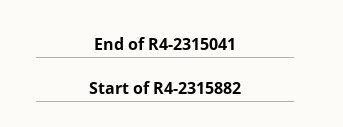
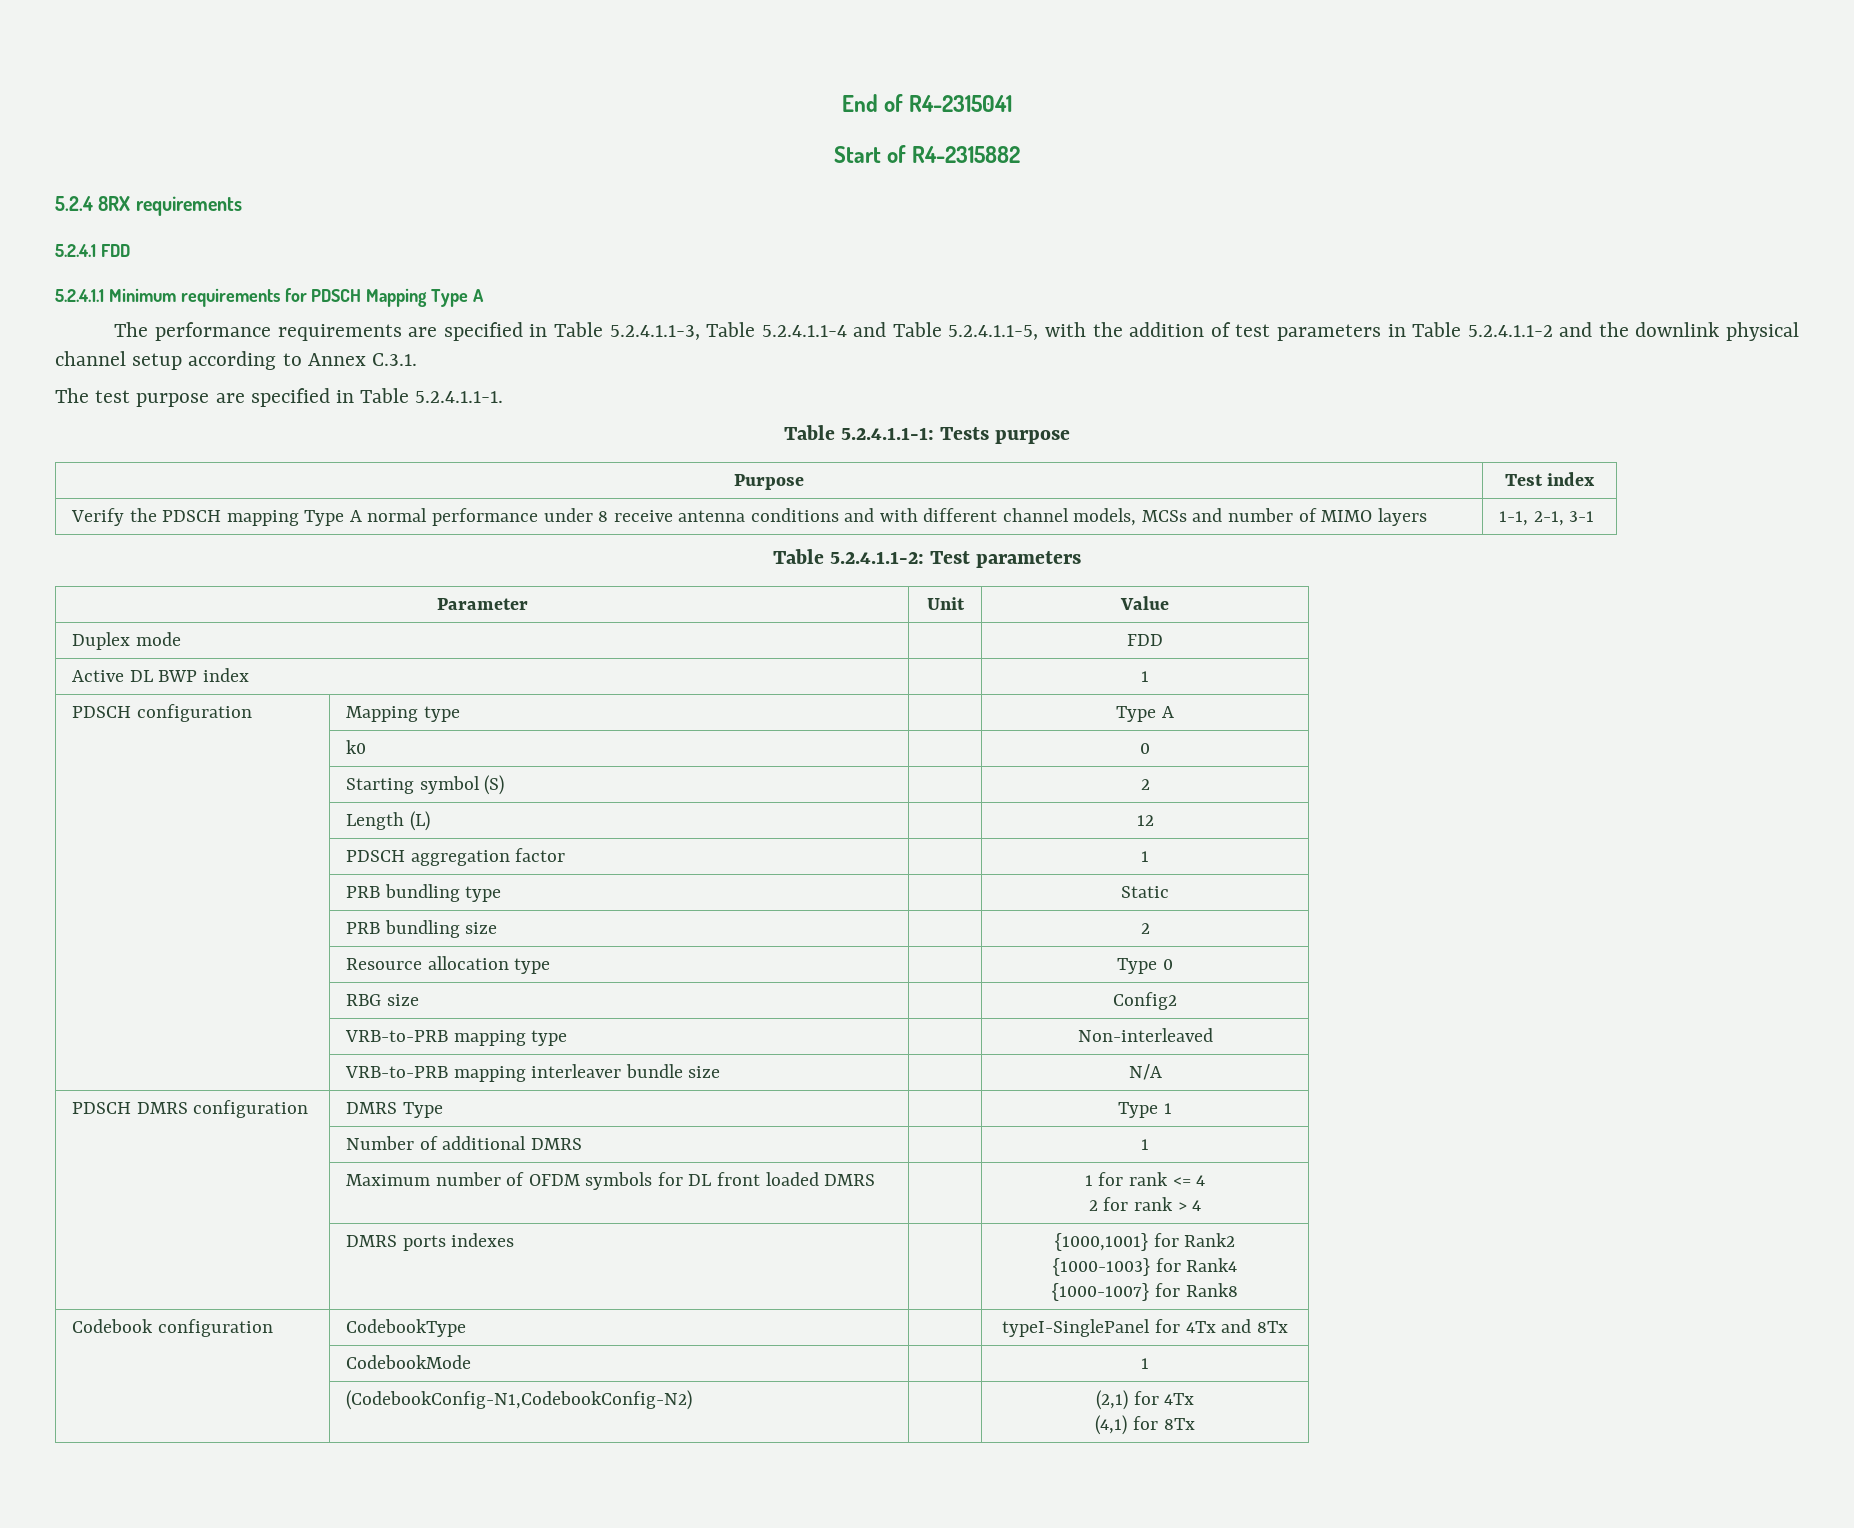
(242, 88) none -> [55,196,242,216] [55,244,130,257] [55,288,485,307] [114,322,1799,341] [55,351,418,370] [55,388,504,407] [783,425,1071,444] [734,474,804,490] [1504,472,1596,486] [71,508,1427,526] [1499,511,1595,526] [772,549,1082,568] [436,598,528,610] [926,597,965,610] [1119,596,1169,610] [72,632,181,650] [1126,634,1163,646] [72,668,249,682] [1140,671,1149,682] [72,704,252,722] [346,706,460,722] [1116,706,1174,722] [346,740,367,754] [1139,743,1150,754] [346,775,505,795] [1140,779,1150,790] [346,811,430,831] [1136,815,1154,826] [346,848,566,866] [1140,851,1149,862] [346,884,502,902] [1120,886,1169,898] [346,920,498,938] [1140,923,1150,934] [346,956,551,974] [1117,958,1173,974] [346,994,419,1006] [1112,992,1177,1010] [345,1030,568,1046] [1077,1028,1213,1042] [345,1064,721,1082] [1128,1064,1162,1080] [72,1100,309,1118] [346,1102,443,1118] [1118,1102,1172,1118] [346,1136,582,1150] [1140,1139,1149,1150] [346,1172,876,1190] [1084,1172,1206,1186] [1088,1197,1202,1211] [346,1233,515,1251] [1054,1233,1236,1251] [1052,1258,1238,1276] [1052,1283,1238,1301] [72,1319,273,1337] [346,1319,467,1337] [1002,1319,1288,1337] [346,1355,472,1369] [1140,1358,1149,1369] [346,1390,693,1410] [1095,1390,1195,1410] [1095,1415,1195,1435] // 5.2.4 8RX requirements // 5.2.4.1 FDD // 5.2.4.1.1 Minimum requirements for PDSCH Mapping Type A // The performance requirements are specified in Table 5.2.4.1.1-3, Table 5.2.4.1.1-4 and Table 5.2.4.1.1-5, with the addition of test parameters in Table 5.2.4.1.1-2 and the downlink physical channel setup according to Annex C.3.1. // The test purpose are specified in Table 5.2.4.1.1-1. // Table 5.2.4.1.1-1: Tests purpose // Purpose | Test index // Verify the PDSCH mapping Type A normal performance under 8 receive antenna conditions and with different channel models, MCSs and number of MIMO layers | 1-1, 2-1, 3-1 // Table 5.2.4.1.1-2: Test parameters // Parameter | Unit | Value // Duplex mode | | FDD // Active DL BWP index | | 1 // PDSCH configuration | Mapping type | | Type A // | k0 | | 0 // | Starting symbol (S) | | 2 // | Length (L) | | 12 // | PDSCH aggregation factor | | 1 // | PRB bundling type | | Static // | PRB bundling size | | 2 // | Resource allocation type | | Type 0 // | RBG size | | Config2 // | VRB-to-PRB mapping type | | Non-interleaved // | VRB-to-PRB mapping interleaver bundle size | | N/A // PDSCH DMRS configuration | DMRS Type | | Type 1 // | Number of additional DMRS | | 1 // | Maximum number of OFDM symbols for DL front loaded DMRS | | 1 for rank <= 4 // 2 for rank > 4 // | DMRS ports indexes | | {1000,1001} for Rank2 // {1000-1003} for Rank4 // {1000-1007} for Rank8 // Codebook configuration | CodebookType | | typeI-SinglePanel for 4Tx and 8Tx // | CodebookMode | | 1 // | (CodebookConfig-N1,CodebookConfig-N2) | | (2,1) for 4Tx // (4,1) for 8Tx

